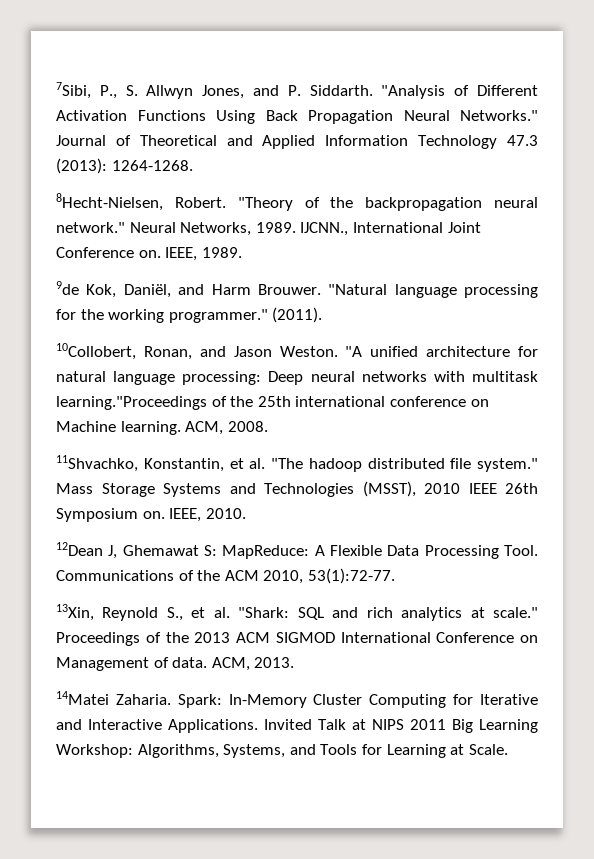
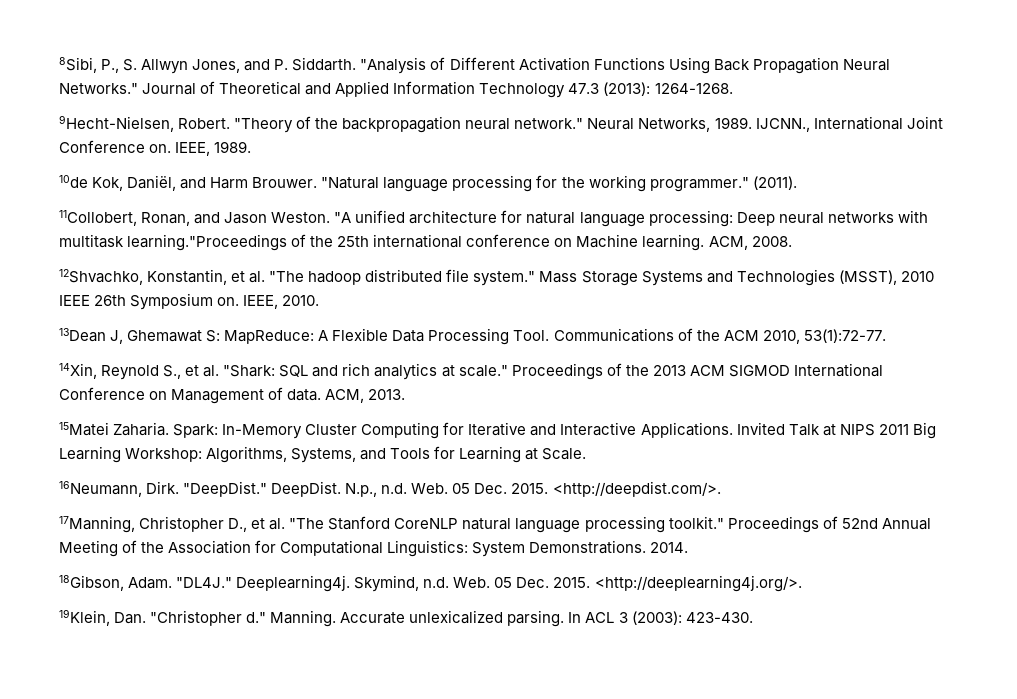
[56,82,91,99] 7Sibi, -> [59,57,97,73] 8Sibi,
[56,193,163,211] 8Hecht-Nielsen, -> [59,115,174,132] 9Hecht-Nielsen,
[56,281,79,295] 9de -> [59,175,88,188] 10de
[56,343,136,360] 10Collobert, -> [59,210,137,226] 11Collobert,
[56,455,138,472] 11Shvachko, -> [59,269,143,285] 12Shvachko,
[56,542,103,556] 12Dean -> [59,328,106,342] 13Dean
[56,604,94,621] 13Xin, -> [59,363,97,379] 14Xin,
[56,691,109,705] 14Matei -> [59,422,109,436] 15Matei
(508, 749) none -> [59,481,721,497] [59,516,931,533] [59,540,689,557] [59,575,802,592] [59,609,753,627] // 16Neumann, Dirk. "DeepDist." DeepDist. N.p., n.d. Web. 05 Dec. 2015. <http://deepdist.com/>. // 17Manning, Christopher D., et al. "The Stanford CoreNLP natural language processing toolkit." Proceedings of 52nd Annual Meeting of the Association for Computational Linguistics: System Demonstrations. 2014. // 18Gibson, Adam. "DL4J." Deeplearning4j. Skymind, n.d. Web. 05 Dec. 2015. <http://deeplearning4j.org/>. // 19Klein, Dan. "Christopher d." Manning. Accurate unlexicalized parsing. In ACL 3 (2003): 423-430.

